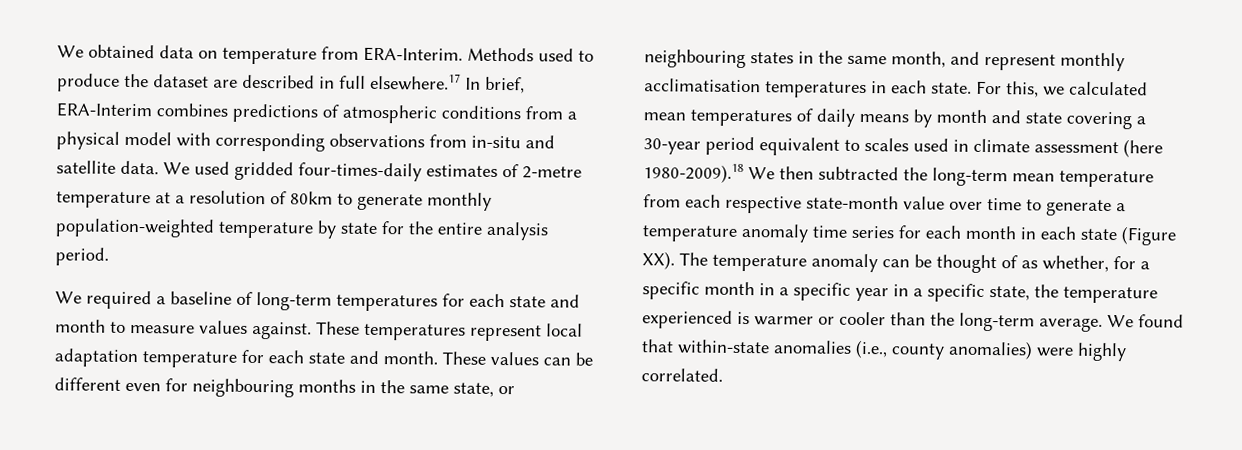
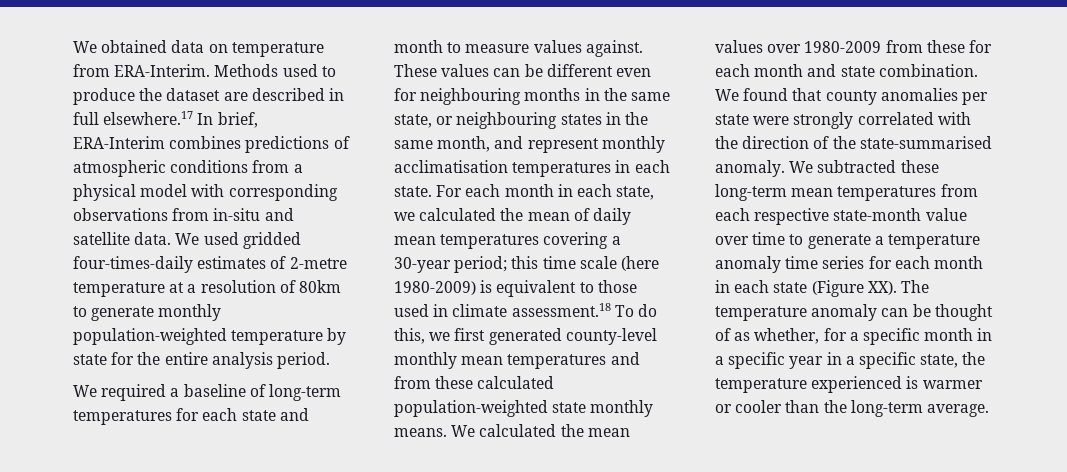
[364,323,583,342] [54,348,486,368] temperatures represent local adaptation temperature for each state and month. These -> (437, 70) none
[1006,81,1148,98] [643,108,1146,130] [643,136,1163,158] [643,163,928,184] this, we calculated mean temperatures of daily means by month and state covering a 30-year period equivalent to scales used in climate assessment (here 1980-2009).18 We then subtracted the -> [465,184,655,200] [394,208,631,225] [394,232,621,249] [394,256,659,273] [394,280,637,297] [394,303,657,317] [394,328,657,345] [394,352,640,369] [394,376,555,389] [394,400,654,417] [394,424,630,437] [715,40,992,53] [715,64,978,77] [715,88,988,105] [715,112,971,129] [715,136,992,149] [715,160,939,177] each month in each state, we calculated the mean of daily mean temperatures covering a 30-year period; this time scale (here 1980-2009) is equivalent to those used in climate assessment.18 To do this, we first generated county-level monthly mean temperatures and from these calculated population-weighted state monthly means. We calculated the mean values over 1980-2009 from these for each month and state combination. We found that county anomalies per state were strongly correlated with the direction of the state-summarised anomaly. We subtracted these
[1059,170,1154,188] temperature -> [837,186,937,201] temperatures
[1107,314,1184,328] [641,339,1127,362] [641,368,723,382] We found that within-state anomalies (i.e., county anomalies) were highly correlated. -> (989, 410) none

